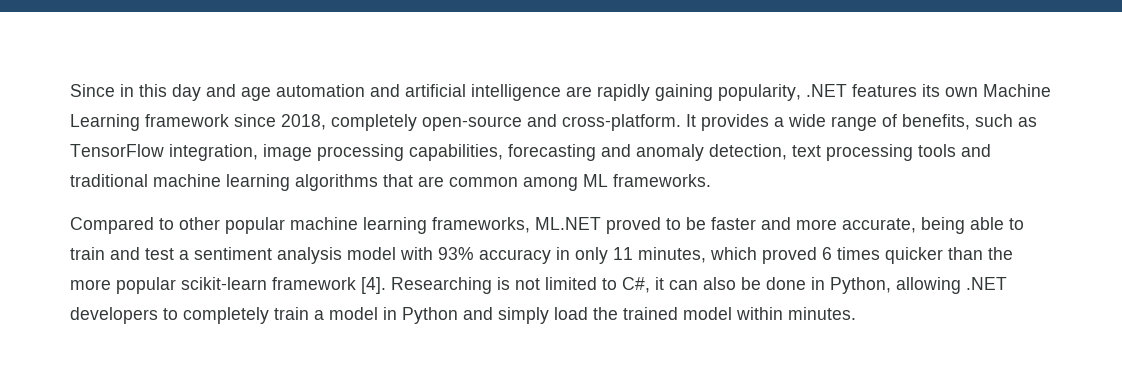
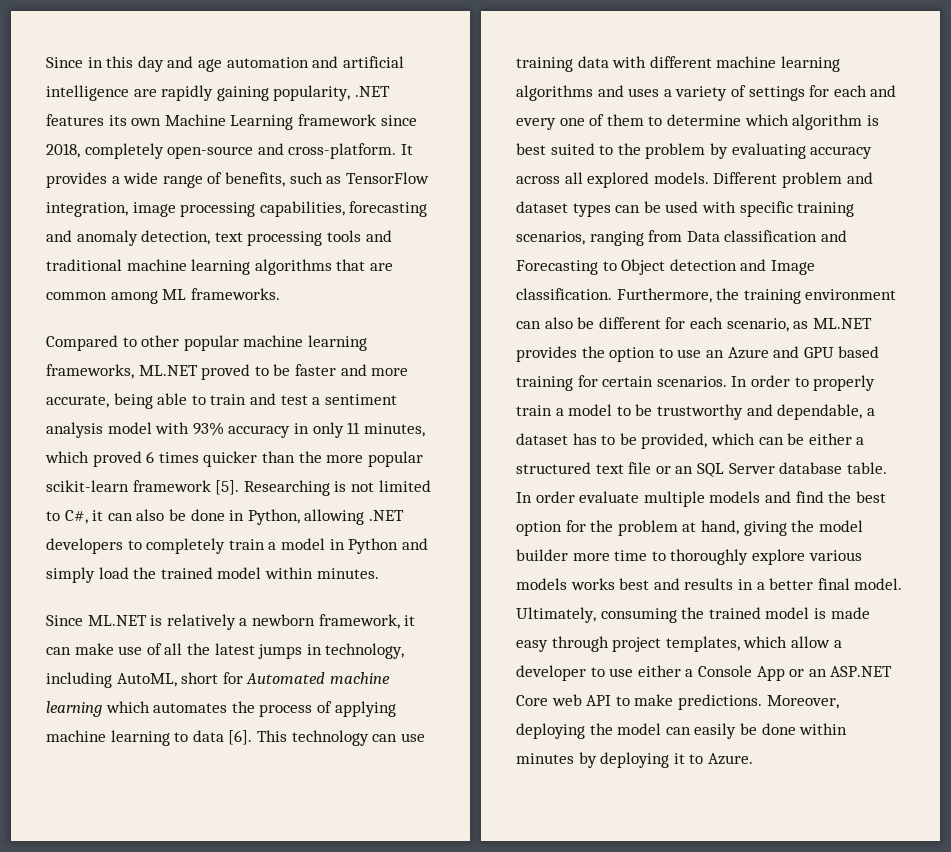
[361,277,386,294] [4]. -> [215,480,240,495] [5].
(856, 313) none -> [46,614,416,630] [46,643,405,659] [46,672,390,688] [46,701,396,717] [46,730,425,746] [516,56,840,72] [516,85,897,101] [516,114,879,130] [516,143,873,159] [516,172,873,188] [516,201,855,217] [516,230,847,246] [516,259,815,275] [516,288,897,304] [516,317,872,332] [516,346,880,362] [516,375,876,391] [516,404,875,420] [516,433,865,449] [516,462,887,477] [516,491,886,507] [516,520,863,536] [516,549,862,565] [516,578,903,590] [516,607,870,623] [516,636,842,652] [516,665,893,681] [516,694,839,710] [516,723,848,739] [516,752,753,768] // Since ML.NET is relatively a newborn framework, it can make use of all the latest jumps in technology, including AutoML, short for Automated machine learning which automates the process of applying machine learning to data [6]. This technology can use training data with different machine learning algorithms and uses a variety of settings for each and every one of them to determine which algorithm is best suited to the problem by evaluating accuracy across all explored models. Different problem and dataset types can be used with specific training scenarios, ranging from Data classification and Forecasting to Object detection and Image classification. Furthermore, the training environment can also be different for each scenario, as ML.NET provides the option to use an Azure and GPU based training for certain scenarios. In order to properly train a model to be trustworthy and dependable, a dataset has to be provided, which can be either a structured text file or an SQL Server database table. In order evaluate multiple models and find the best option for the problem at hand, giving the model builder more time to thoroughly explore various models works best and results in a better final model. Ultimately, consuming the trained model is made easy through project templates, which allow a developer to use either a Console App or an ASP.NET Core web API to make predictions. Moreover, deploying the model can easily be done within minutes by deploying it to Azure.

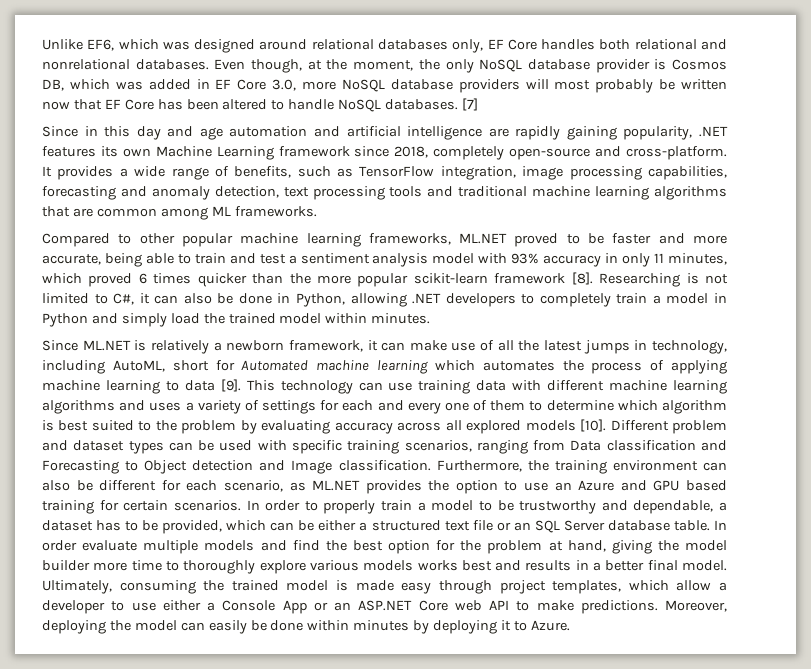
(46, 62) none -> [42,39,728,53] [42,59,727,73] [42,79,727,93] [42,98,479,112] Unlike EF6, which was designed around relational databases only, EF Core handles both relational and nonrelational databases. Even though, at the moment, the only NoSQL database provider is Cosmos DB, which was added in EF Core 3.0, more NoSQL database providers will most probably be written now that EF Core has been altered to handle NoSQL databases. [7] //
[215,480,240,495] [5]. -> [571,272,593,285] [8].
[228,730,253,745] [6]. -> [220,379,241,392] [9].
[653,172,709,184] models. -> [525,419,607,432] models [10].

